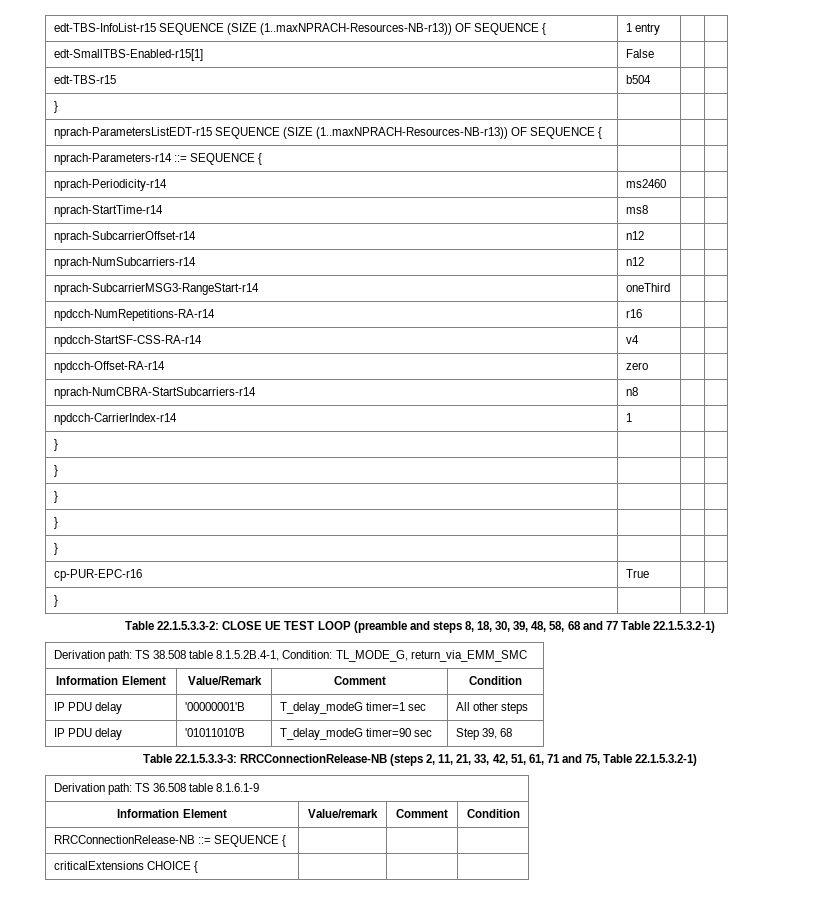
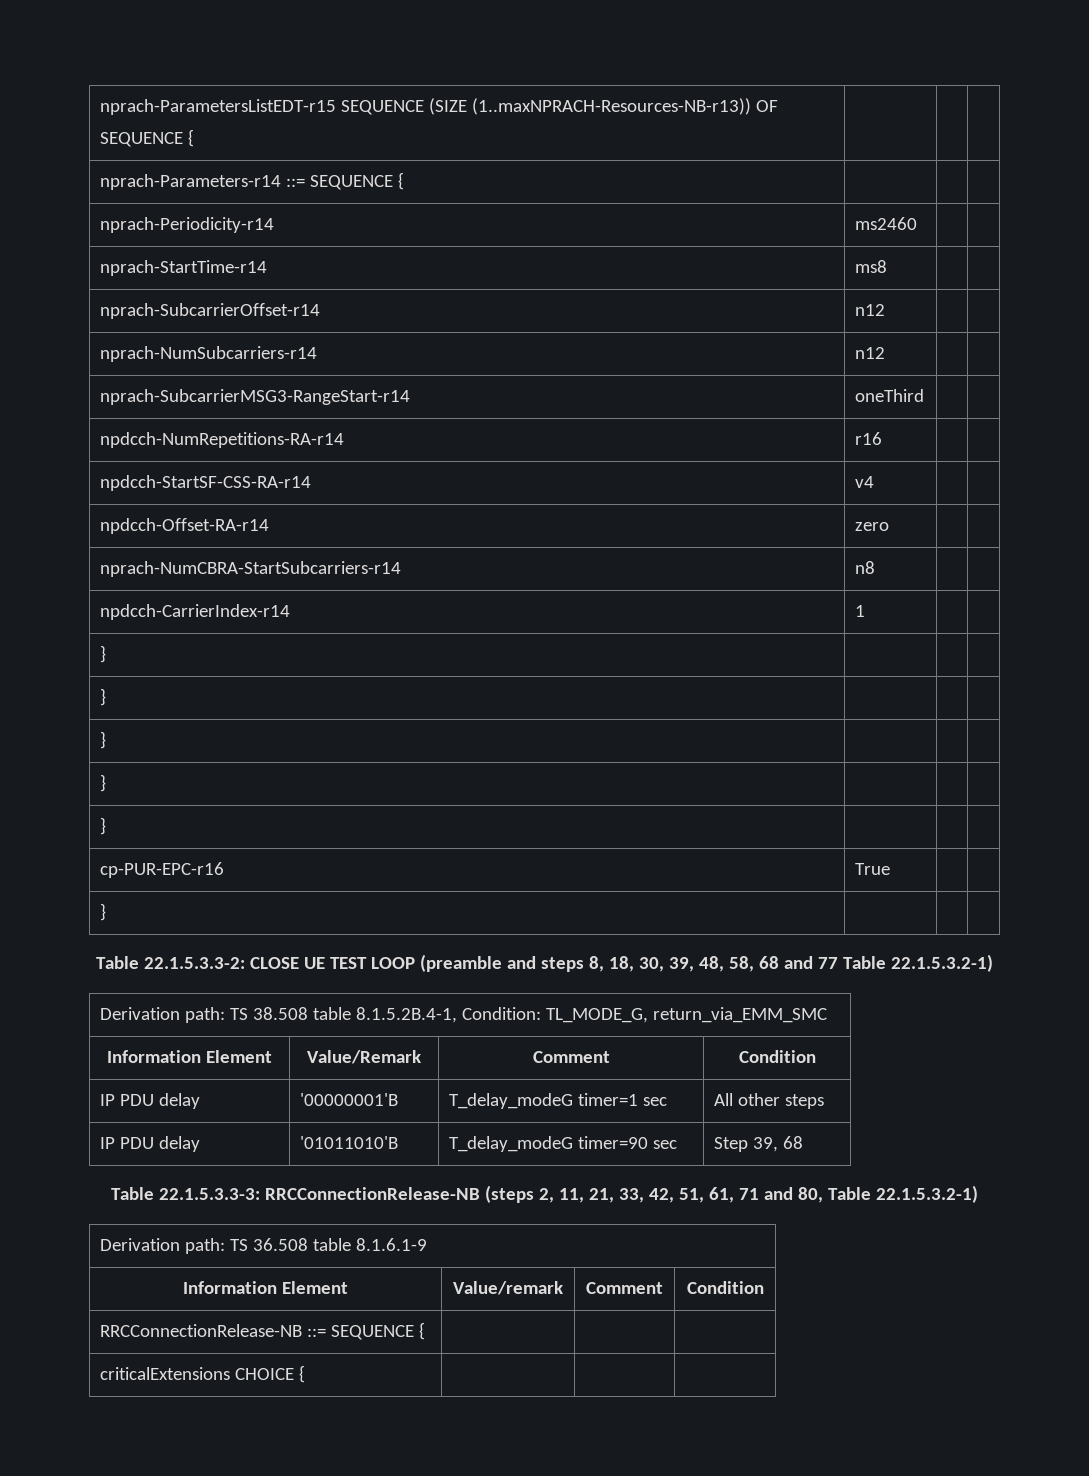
[53,23,547,35] [625,23,660,35] [53,49,203,61] [625,49,654,58] [53,75,116,84] [625,75,651,84] [53,101,58,113] edt-TBS-InfoList-r15 SEQUENCE (SIZE (1..maxNPRACH-Resources-NB-r13)) OF SEQUENCE { | 1 entry | | // edt-SmallTBS-Enabled-r15[1] | False | | // edt-TBS-r15 | b504 | | // } | | | // -> (100, 107) none
[585,754,601,765] 75, -> [797,1187,823,1203] 80,

